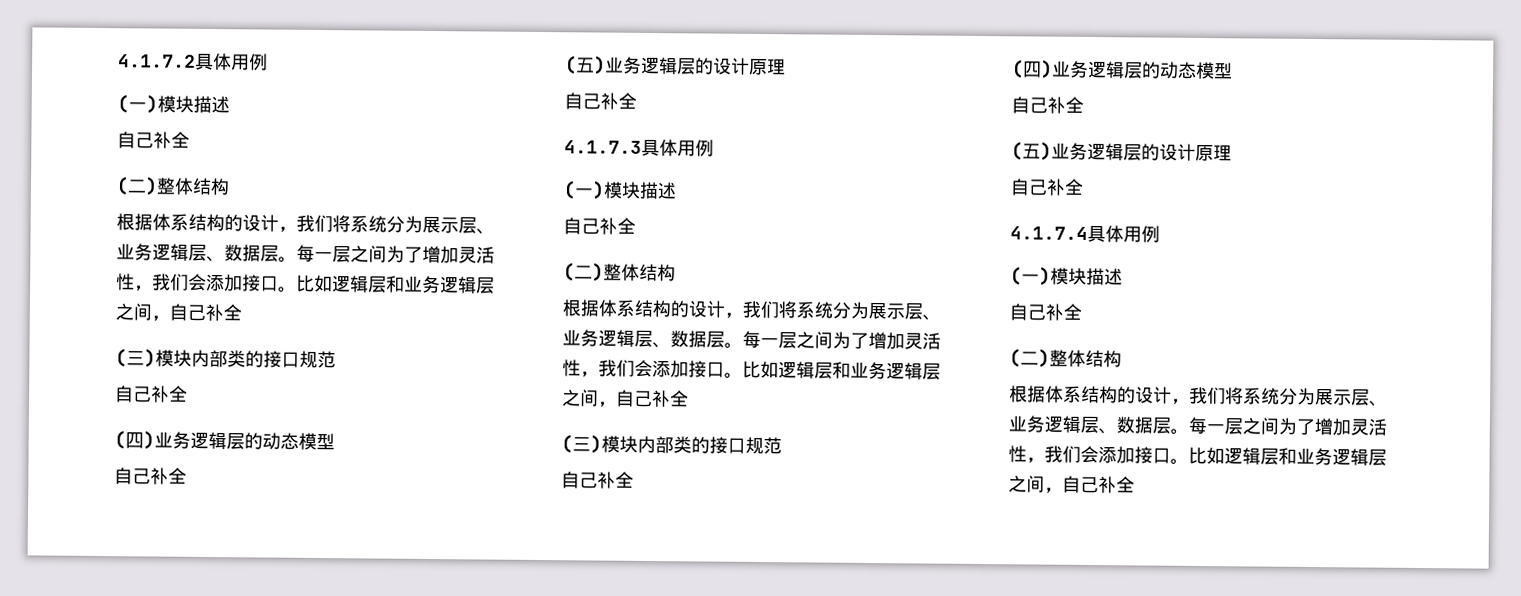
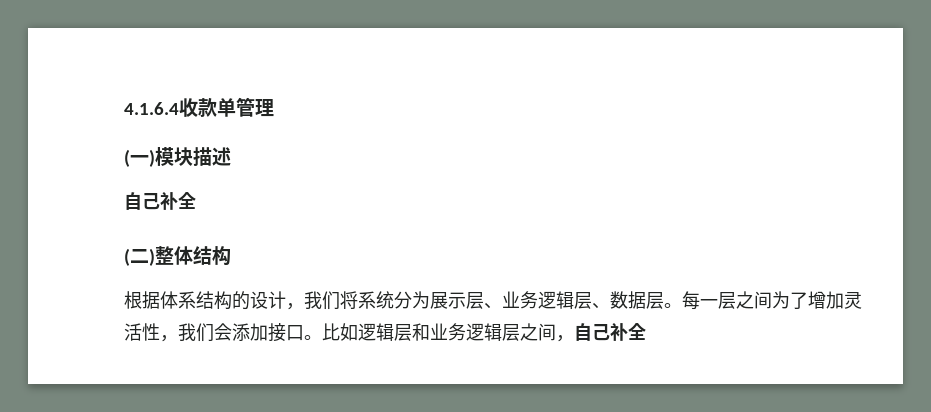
[118,52,268,71] 4.1.7.2具体用例 -> [124,97,274,117] 4.1.6.4收款单管理
[115,348,336,369] [115,385,188,403] [114,430,335,451] [114,467,187,485] [565,55,786,76] [564,92,637,110] [564,138,714,157] [563,180,677,200] [563,217,636,235] [563,262,676,282] [562,299,941,321] [562,329,941,350] [562,359,941,380] [562,389,689,408] [561,434,782,455] [561,471,634,489] [1012,59,1233,80] [1011,96,1084,114] [1011,141,1232,162] [1010,178,1084,196] [1010,224,1160,243] [1010,266,1123,286] [1009,303,1082,321] [1009,348,1122,368] [1009,385,1388,407] [1008,415,1387,436] [1008,445,1387,466] [1008,475,1135,494] // (三)模块内部类的接口规范 // 自己补全 // (四)业务逻辑层的动态模型 // 自己补全 // (五)业务逻辑层的设计原理 // 自己补全 // 4.1.7.3具体用例 // (一)模块描述 // 自己补全 // (二)整体结构 // 根据体系结构的设计，我们将系统分为展示层、业务逻辑层、数据层。每一层之间为了增加灵活性，我们会添加接口。比如逻辑层和业务逻辑层之间，自己补全 // (三)模块内部类的接口规范 // 自己补全 // (四)业务逻辑层的动态模型 // 自己补全 // (五)业务逻辑层的设计原理 // 自己补全 // 4.1.7.4具体用例 // (一)模块描述 // 自己补全 // (二)整体结构 // 根据体系结构的设计，我们将系统分为展示层、业务逻辑层、数据层。每一层之间为了增加灵活性，我们会添加接口。比如逻辑层和业务逻辑层之间，自己补全 -> (646, 331) none

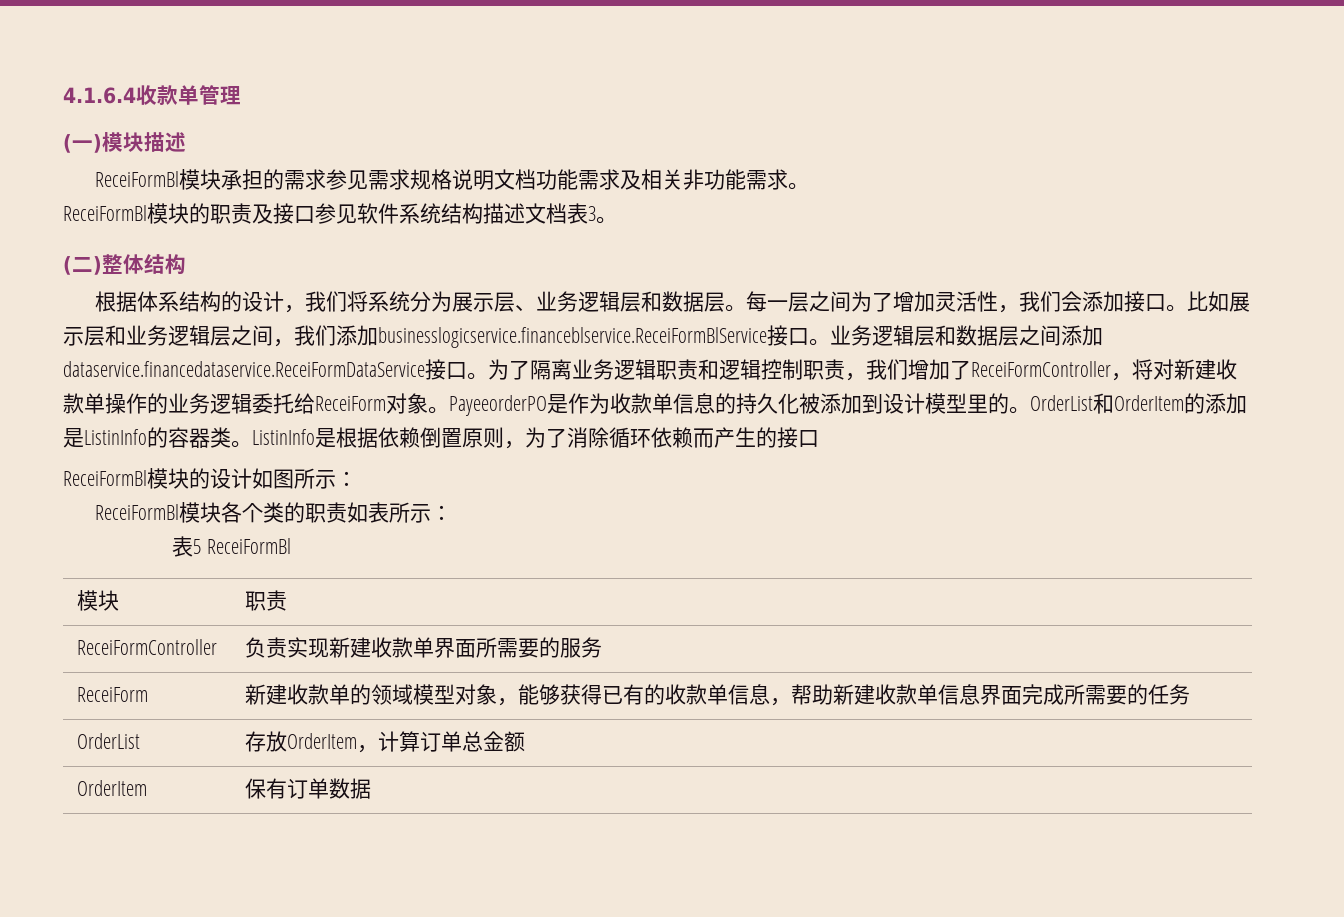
[124,192,196,210] 自己补全 -> [94,169,809,190] [63,203,617,224] ReceiFormBl模块承担的需求参见需求规格说明文档功能需求及相关非功能需求。 // ReceiFormBl模块的职责及接口参见软件系统结构描述文档表3。
[592,303,610,309] 、 -> [640,291,662,312] 和
[358,323,394,341] 逻辑 -> [1228,292,1250,312] [63,327,84,346] 展示
[574,323,646,341] 自己补全 -> [294,325,1103,348] [63,359,1237,381] [63,393,1247,416] [63,427,819,449] [63,468,357,489] [94,502,452,523] [172,536,291,557] [76,590,119,611] [244,590,287,611] [76,639,217,655] [244,637,602,658] [76,687,148,702] [244,684,1190,706] [76,733,140,749] [244,731,525,753] [76,780,147,796] [244,778,371,799] 我们添加businesslogicservice.financeblservice.ReceiFormBlService接口。业务逻辑层和数据层之间添加dataservice.financedataservice.ReceiFormDataService接口。为了隔离业务逻辑职责和逻辑控制职责，我们增加了ReceiFormController，将对新建收款单操作的业务逻辑委托给ReceiForm对象。PayeeorderPO是作为收款单信息的持久化被添加到设计模型里的。OrderList和OrderItem的添加是ListinInfo的容器类。ListinInfo是根据依赖倒置原则，为了消除循环依赖而产生的接口 // ReceiFormBl模块的设计如图所示： // ReceiFormBl模块各个类的职责如表所示： // 表5 ReceiFormBl // 模块 | 职责 // ReceiFormController | 负责实现新建收款单界面所需要的服务 // ReceiForm | 新建收款单的领域模型对象，能够获得已有的收款单信息，帮助新建收款单信息界面完成所需要的任务 // OrderList | 存放OrderItem，计算订单总金额 // OrderItem | 保有订单数据

